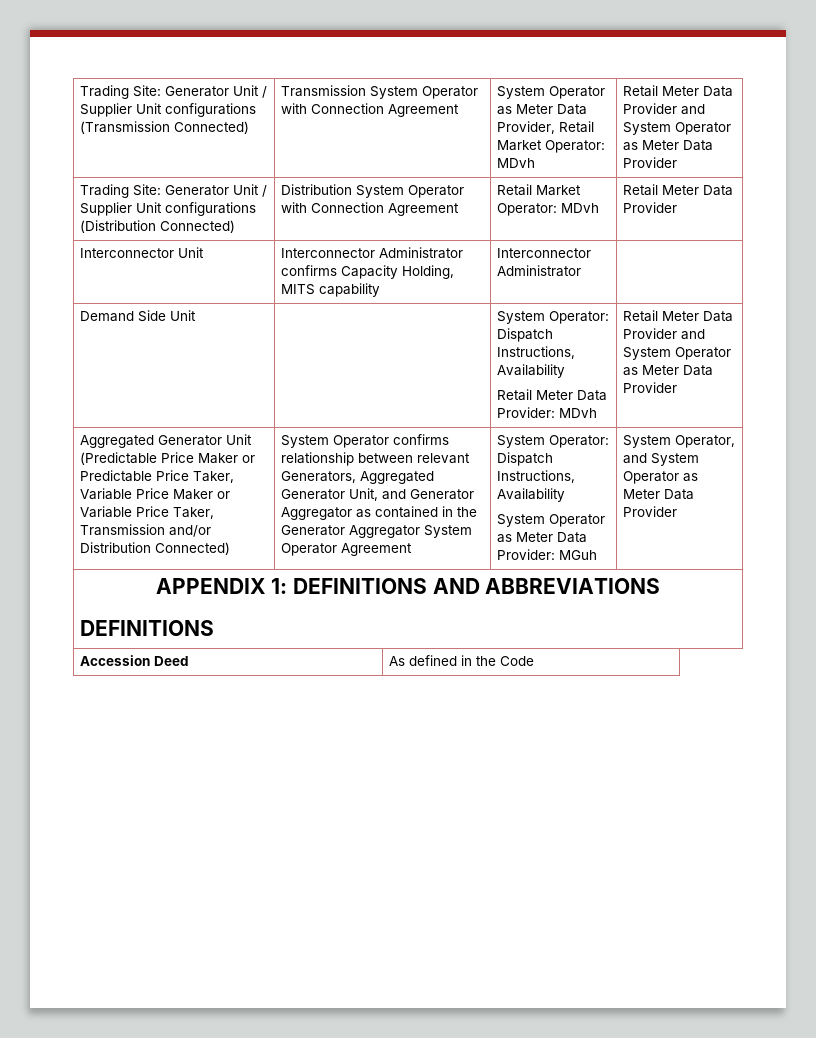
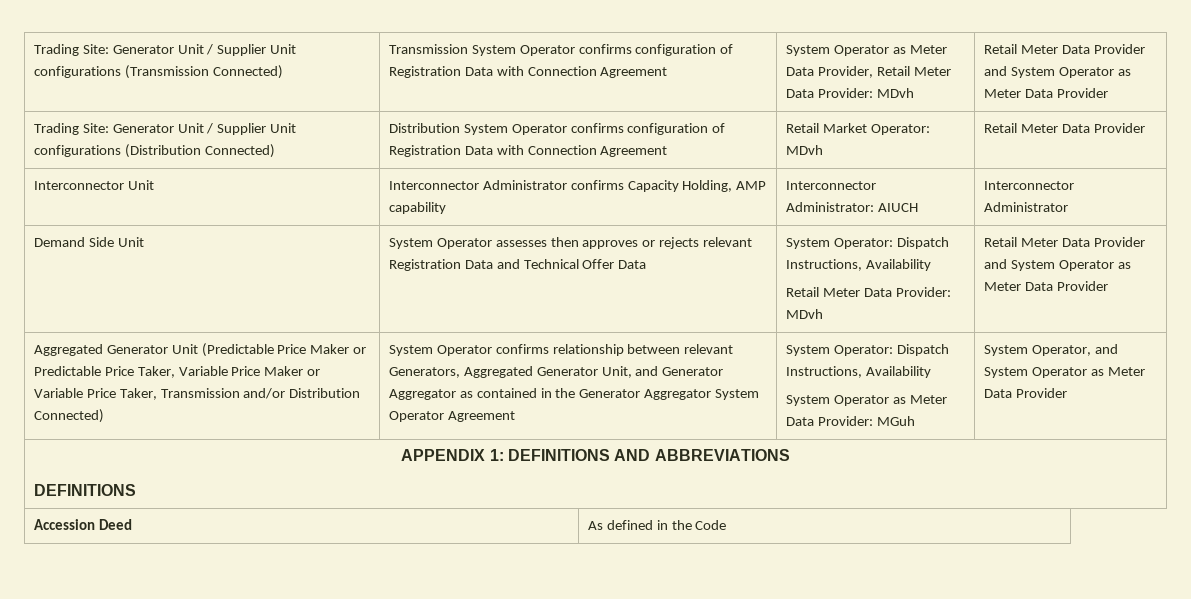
(478, 92) none -> [578,44,734,56] [388,66,493,78] confirms configuration of Registration Data
[496,140,605,153] Market Operator: -> [913,67,951,76] [785,88,873,98] Meter Data Provider:
(464, 191) none -> [570,123,726,135] [388,145,493,157] confirms configuration of Registration Data
[280,284,315,295] MITS -> [736,181,767,190] AMP
[496,248,591,258] [496,265,581,277] | Interconnector Administrator | -> [785,181,876,190] [785,202,918,212] [983,181,1074,190] [983,202,1068,212] | Interconnector Administrator: AIUCH | Interconnector Administrator
(196, 315) none -> [388,237,753,249] [388,259,647,271] System Operator assesses then approves or rejects relevant Registration Data and Technical Offer Data

